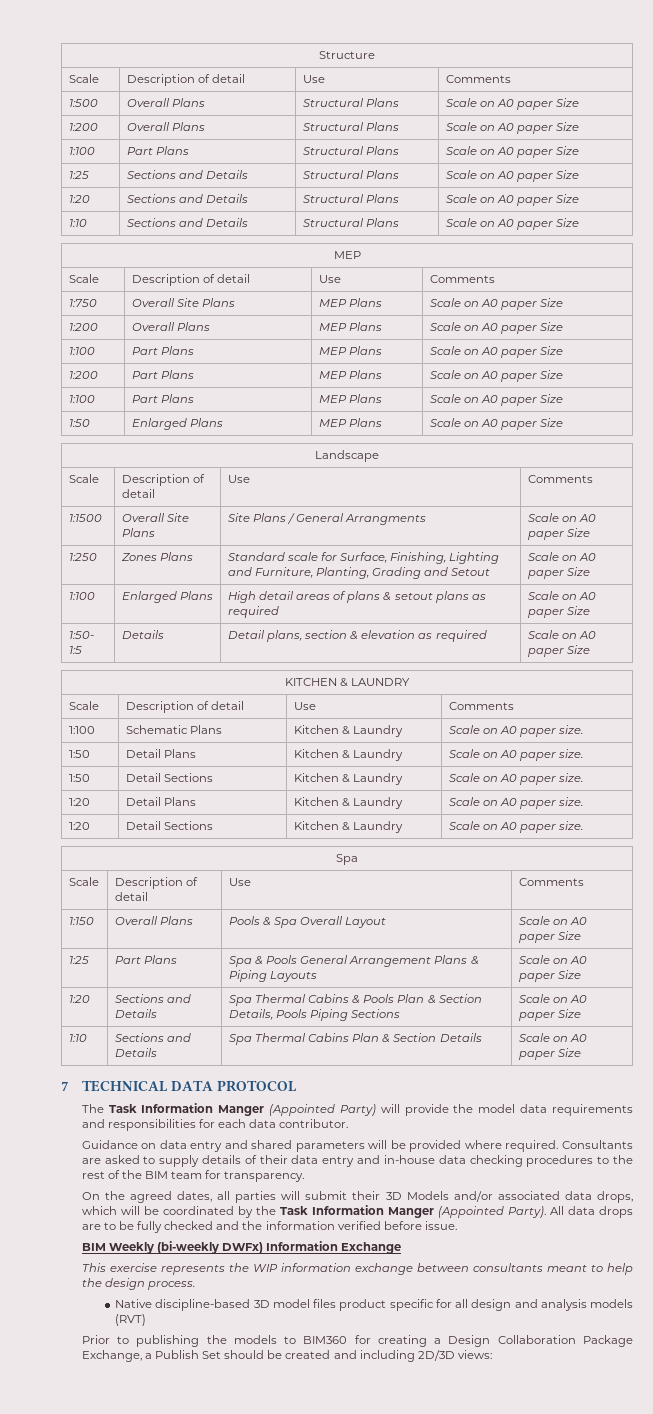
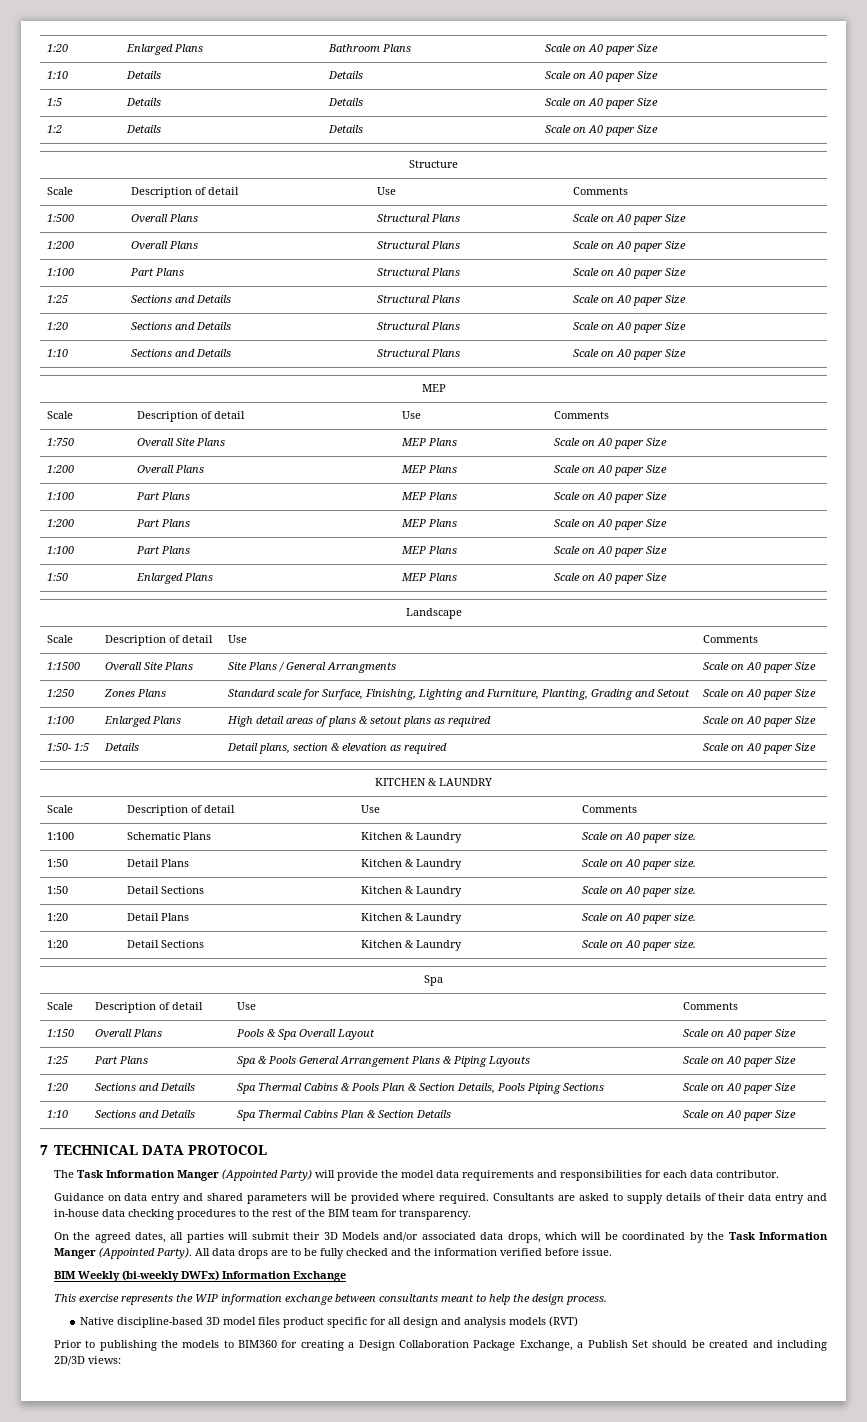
(319, 55) none -> [47,44,69,52] [126,44,204,55] [328,44,412,52] [545,44,659,55] [47,71,69,79] [126,71,162,79] [328,71,364,79] [545,71,659,82] [47,98,63,106] [126,98,162,106] [328,98,364,106] [545,98,659,109] [47,125,63,133] [126,125,162,133] [328,125,364,133] [545,125,659,136] 1:20 | Enlarged Plans | Bathroom Plans | Scale on A0 paper Size // 1:10 | Details | Details | Scale on A0 paper Size // 1:5 | Details | Details | Scale on A0 paper Size // 1:2 | Details | Details | Scale on A0 paper Size //

